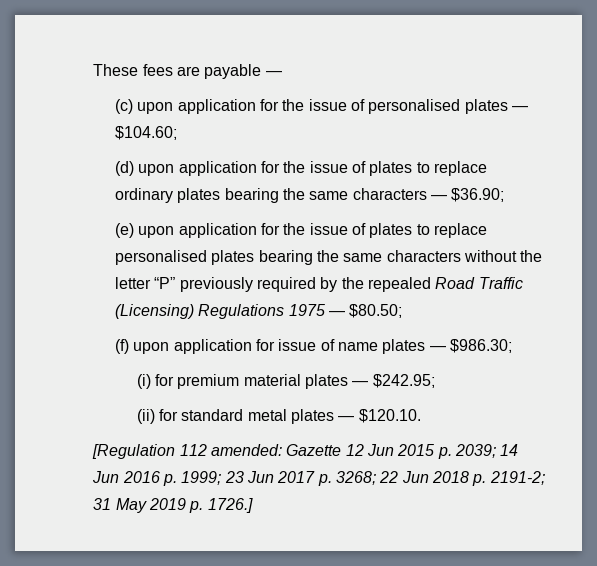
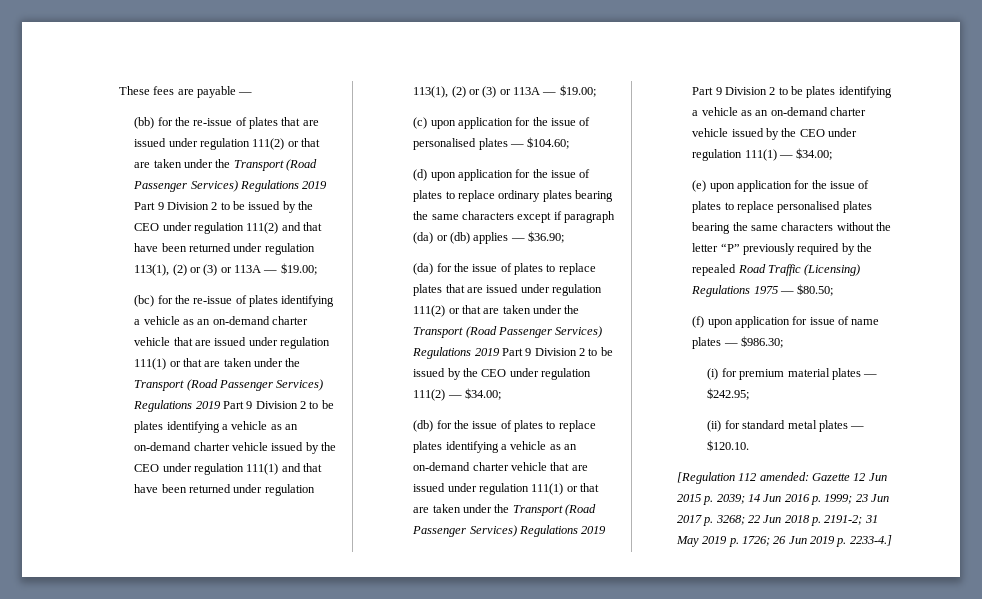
(282, 73) none -> [134,117,319,129] [134,138,320,150] [134,159,317,171] [133,180,328,192] [134,201,314,213] [134,222,322,234] [134,243,315,255] [134,263,317,276] [134,295,335,307] [134,316,308,325] [134,337,330,349] [134,358,301,370] [134,379,324,391] [133,400,334,412] [134,421,298,433] [134,442,336,454] [134,463,322,475] [134,484,315,496] [413,85,596,98] // (bb) for the re-issue of plates that are issued under regulation 111(2) or that are taken under the Transport (Road Passenger Services) Regulations 2019 Part 9 Division 2 to be issued by the CEO under regulation 111(2) and that have been returned under regulation 113(1), (2) or (3) or 113A — $19.00; // (bc) for the re-issue of plates identifying a vehicle as an on-demand charter vehicle that are issued under regulation 111(1) or that are taken under the Transport (Road Passenger Services) Regulations 2019 Part 9 Division 2 to be plates identifying a vehicle as an on-demand charter vehicle issued by the CEO under regulation 111(1) and that have been returned under regulation 113(1), (2) or (3) or 113A — $19.00;
[430,188,505,202] — $36.90; -> [517,211,615,223] [413,231,564,244] [413,263,596,275] [413,284,602,296] [413,305,580,317] [413,326,603,338] [412,347,613,359] [413,368,591,380] [413,388,501,401] [413,420,596,432] [413,441,577,453] [413,462,588,471] [413,483,599,495] [413,504,596,516] [412,525,607,537] [692,86,892,98] [692,107,866,116] [692,128,857,140] [692,148,833,161] except if paragraph (da) or (db) applies — $36.90; // (da) for the issue of plates to replace plates that are issued under regulation 111(2) or that are taken under the Transport (Road Passenger Services) Regulations 2019 Part 9 Division 2 to be issued by the CEO under regulation 111(2) — $34.00; // (db) for the issue of plates to replace plates identifying a vehicle as an on-demand charter vehicle that are issued under regulation 111(1) or that are taken under the Transport (Road Passenger Services) Regulations 2019 Part 9 Division 2 to be plates identifying a vehicle as an on-demand charter vehicle issued by the CEO under regulation 111(1) — $34.00;
[207,498,253,513] 1726.] -> [741,535,892,547] 1726; 26 Jun 2019 p. 2233-4.]

